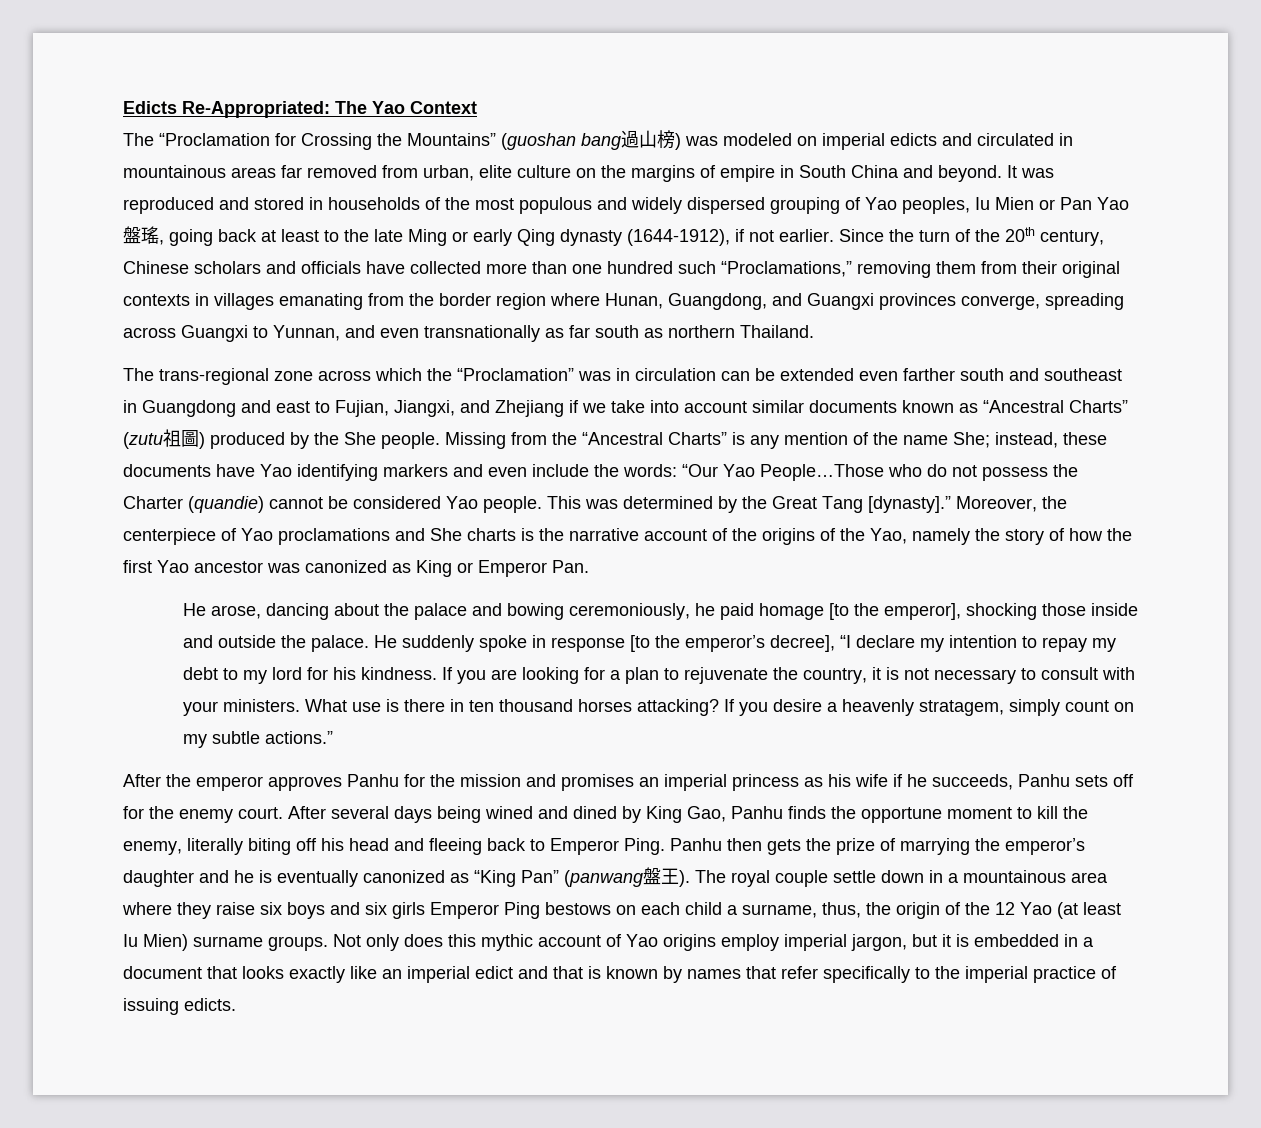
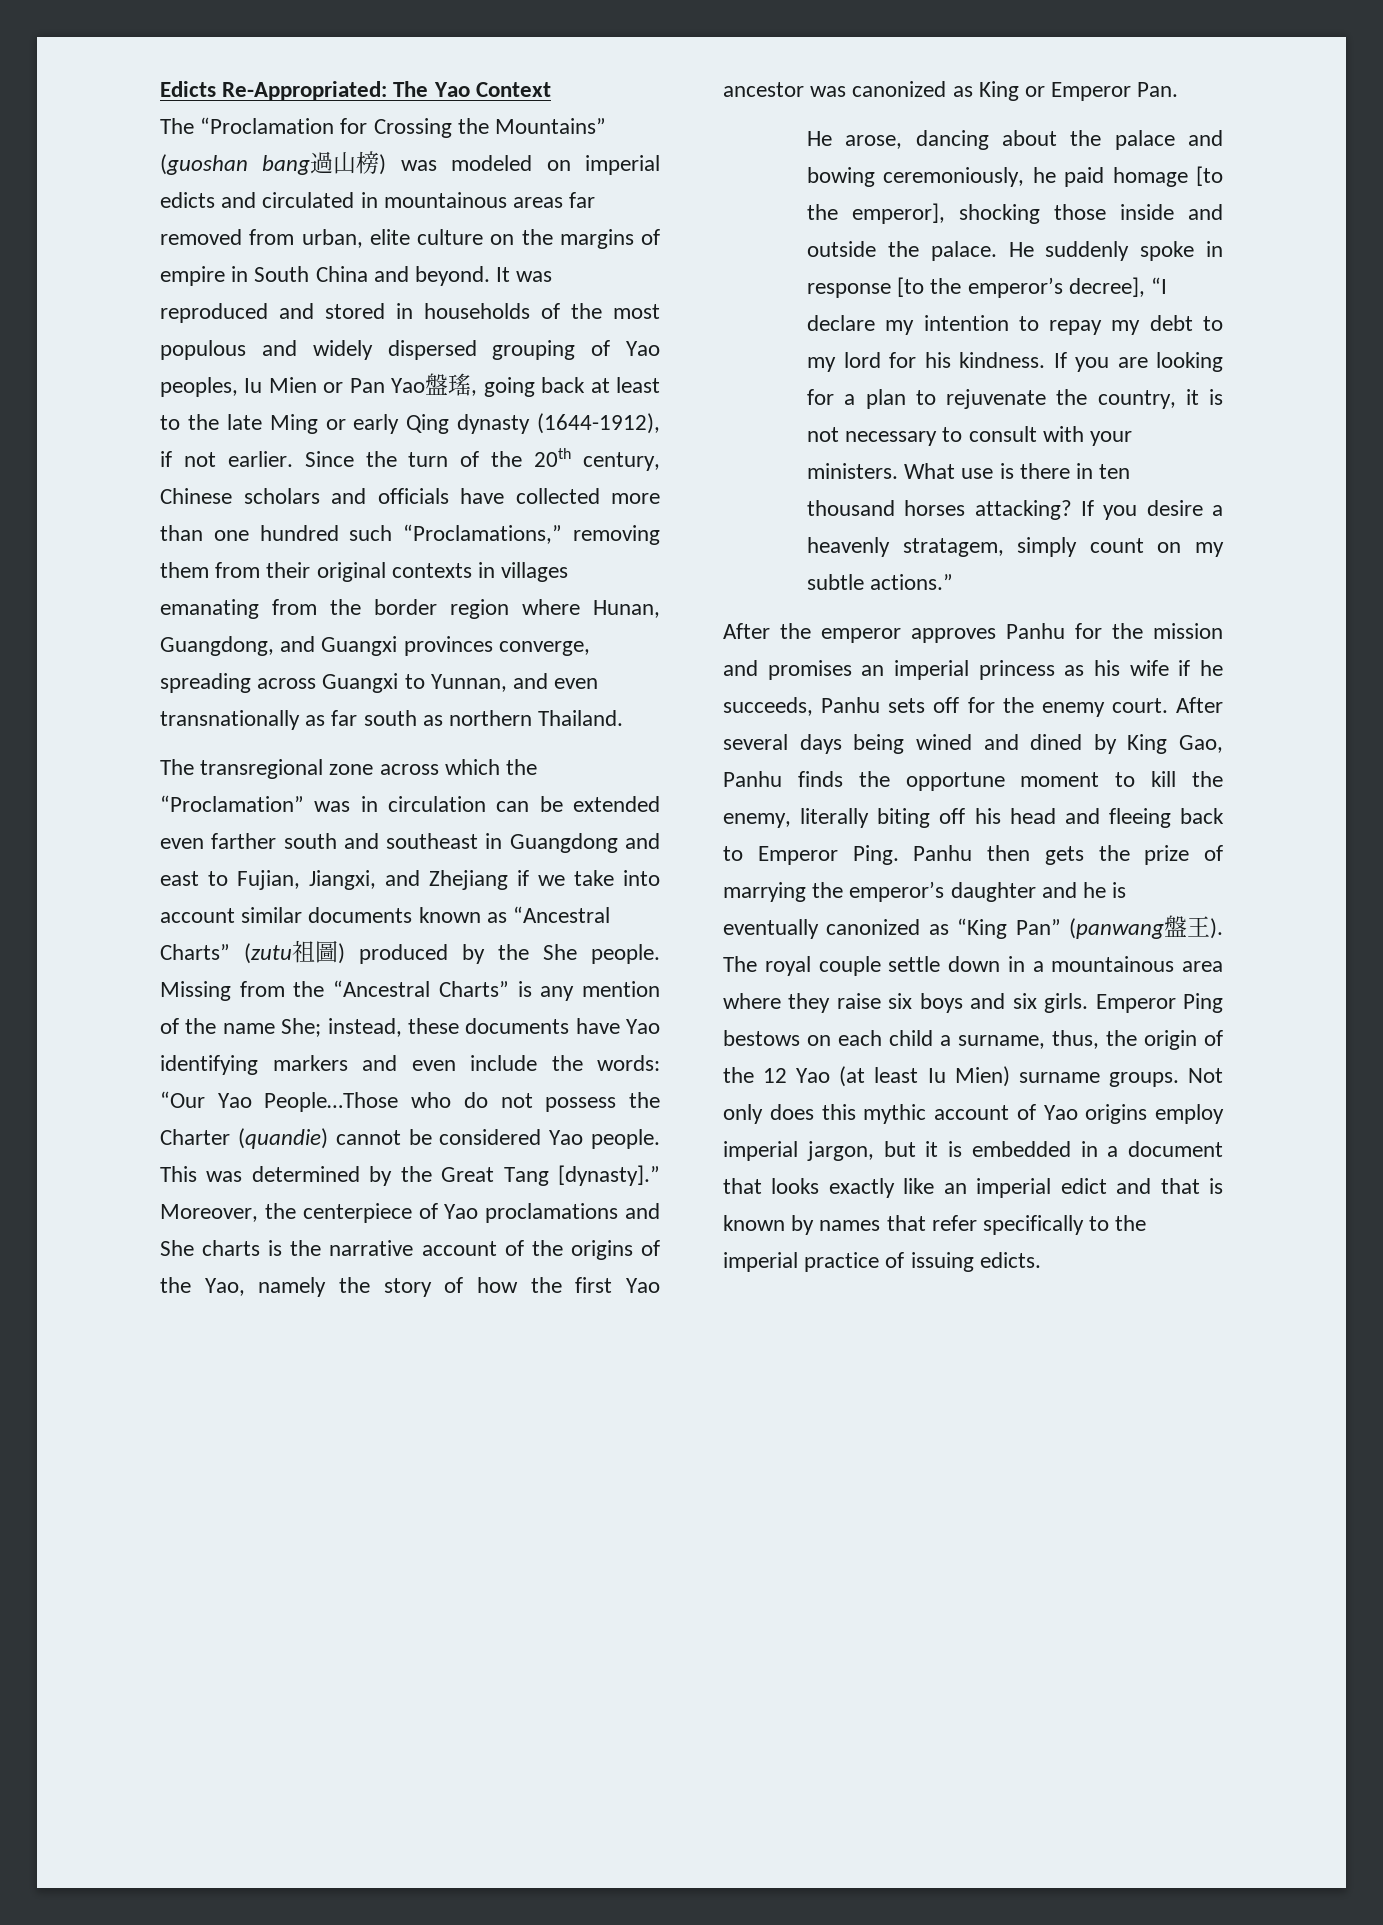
[159,368,269,385] trans-regional -> [200,759,324,779] transregional
[392,902,425,919] girls -> [1044,993,1089,1013] girls.

